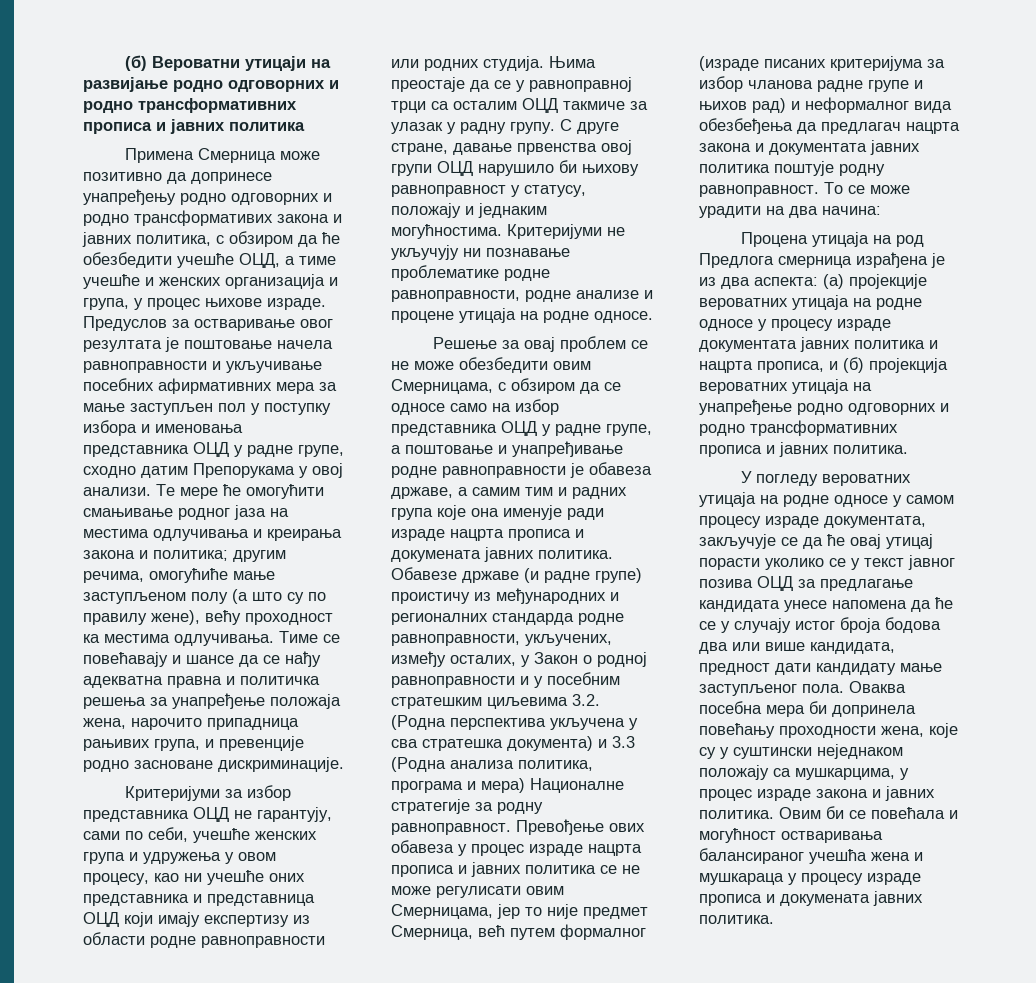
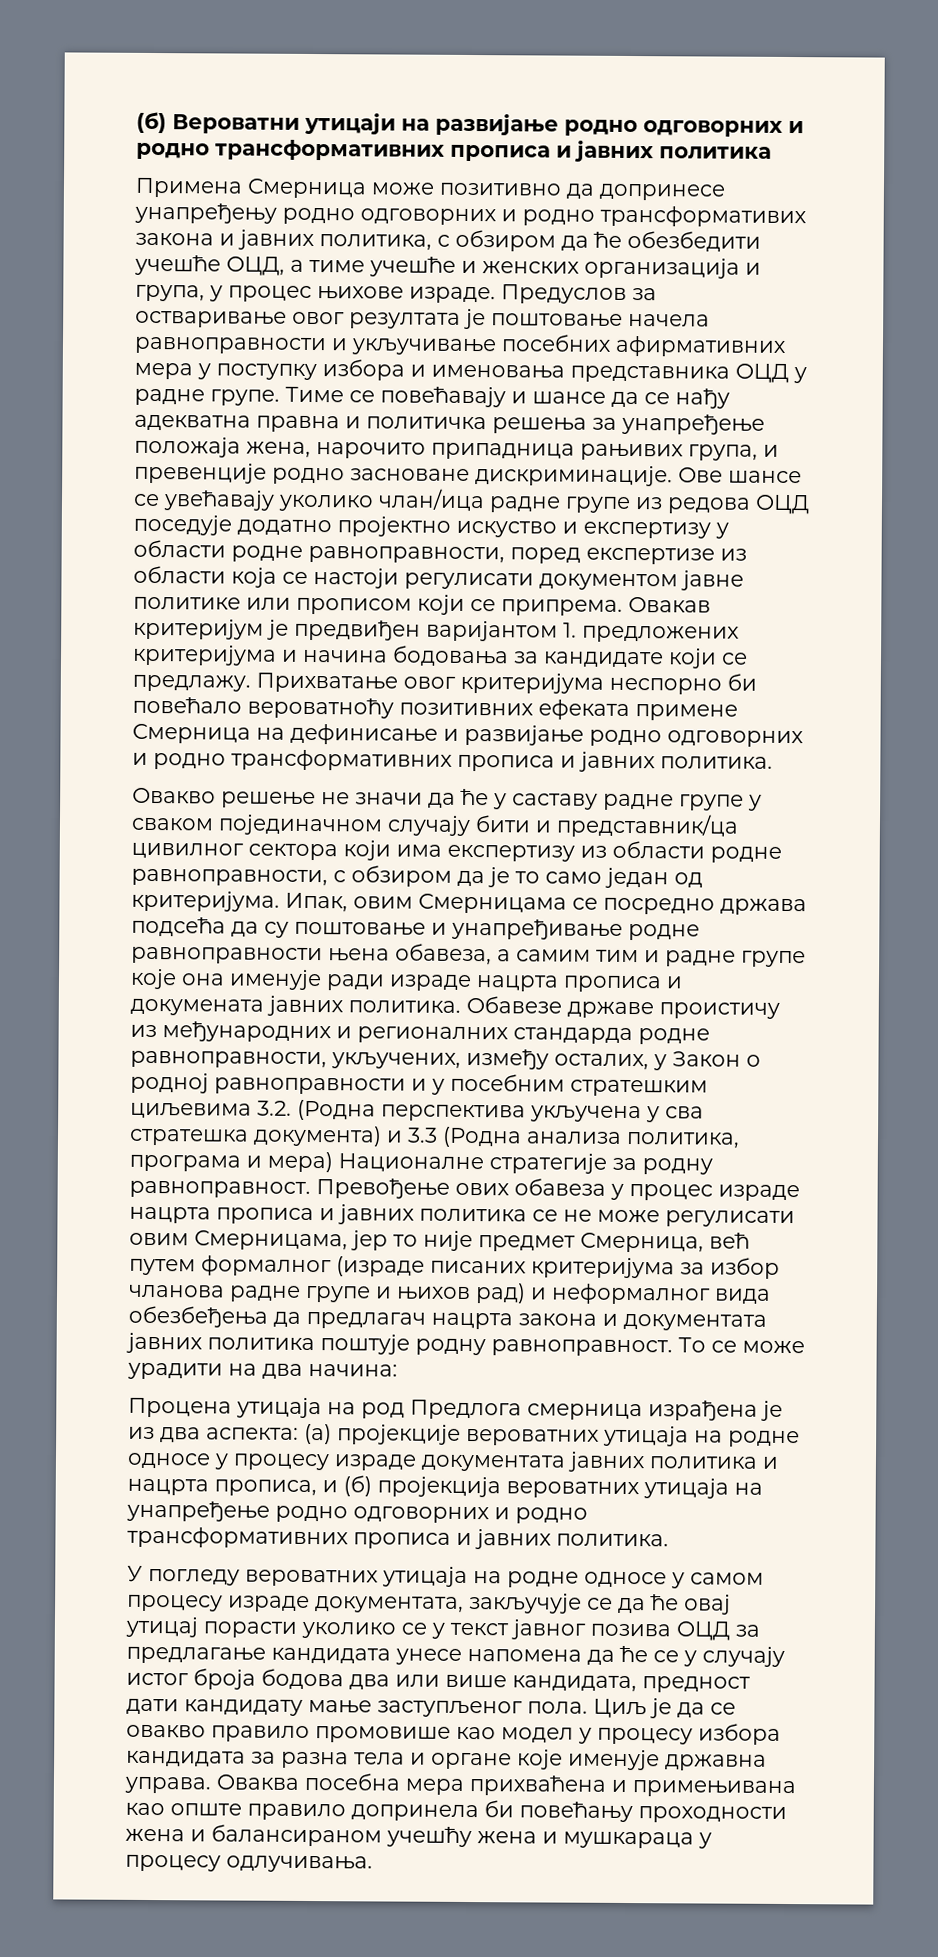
[319,382,337,391] [83,403,246,415] за мање заступљен пол -> (193, 371) none
[298,445,344,457] [83,463,343,478] [83,484,324,499] [83,505,289,520] [83,529,342,541] [83,550,286,562] [83,568,275,583] [83,589,326,604] [83,610,333,625] [83,634,274,646] групе, сходно датим Препорукама у овој анализи. Те мере ће омогућити смањивање родног јаза на местима одлучивања и креирања закона и политика; другим речима, омогућиће мање заступљеном полу (а што су по правилу жене), већу проходност ка местима одлучивања. -> [210,389,280,406] групе.
[125,785,292,801] [83,807,332,822] [83,827,317,843] [83,852,276,864] [83,870,305,885] [83,894,315,906] [83,912,310,927] [83,932,325,948] [391,56,596,71] [391,77,632,92] [391,98,648,113] [391,119,619,134] [391,140,632,155] [391,160,639,176] [391,185,586,197] [391,203,547,218] [391,224,625,239] [391,245,570,260] [391,265,550,281] [391,290,653,302] [391,308,653,323] [433,336,649,352] [391,357,591,373] [391,378,621,394] [391,399,559,415] [391,421,652,436] [391,445,401,454] // Критеријуми за избор представника ОЦД не гарантују, сами по себи, учешће женских група и удружења у овом процесу, као ни учешће оних представника и представница ОЦД који имају експертизу из области родне равноправности или родних студија. Њима преостаје да се у равноправној трци са осталим ОЦД такмиче за улазак у радну групу. С друге стране, давање првенства овој групи ОЦД нарушило би њихову равноправност у статусу, положају и једнаким могућностима. Критеријуми не укључују ни познавање проблематике родне равноправности, родне анализе и процене утицаја на родне односе. // Решење за овај проблем се не може обезбедити овим Смерницама, с обзиром да се односе само на избор представника ОЦД у радне групе, а -> [678,467,802,484] [133,488,810,515] [133,514,729,539] [133,539,747,565] [133,565,744,591] [133,594,711,616] [133,618,739,643] [132,644,748,669] [132,672,757,695] [132,696,738,721] [132,723,803,748] [132,749,773,773] [132,787,762,811] [131,813,739,838] [131,840,782,863] [131,865,703,889] [131,890,807,916] [131,916,289,938] Ове шансе се увећавају уколико члан/ица радне групе из редова ОЦД поседује додатно пројектно искуство и експертизу у области родне равноправности, поред експертизе из области која се настоји регулисати документом јавне политике или прописом који се припрема. Овакав критеријум је предвиђен варијантом 1. предложених критеријума и начина бодовања за кандидате који се предлажу. Прихватање овог критеријума неспорно би повећало вероватноћу позитивних ефеката примене Смерница на дефинисање и развијање родно одговорних и родно трансформативних прописа и јавних политика. // Овакво решење не значи да ће у саставу радне групе у сваком појединачном случају бити и представник/ца цивилног сектора који има експертизу из области родне равноправности, с обзиром да је то само један од критеријума. Ипак, овим Смерницама се посредно држава подсећа да су
[570,462,652,478] [391,487,453,499] је обавеза државе, -> [328,943,492,966] њена обавеза,
[572,487,627,499] [391,508,433,520] радних група -> [665,950,806,968] радне групе
[524,568,642,583] (и радне групе) -> (654, 1010) none
[849,681,906,693] [699,701,916,717] [699,723,958,738] [699,744,903,759] [699,765,909,780] [699,786,935,801] [699,806,958,819] [699,828,883,843] [699,848,867,864] Оваква посебна мера би допринела повећању проходности жена, које су у суштински неједнаком положају са мушкарцима, у процес израде закона и јавних политика. Овим би се повећала и могућност остваривања балансираног учешћа -> [593,1698,736,1719] [126,1723,781,1745] [126,1749,767,1771] [124,1772,796,1798] [125,1800,787,1824] [125,1824,472,1848] Циљ је да се овакво правило промовише као модел у процесу избора кандидата за разна тела и органе које именује државна управа. Оваква посебна мера прихваћена и примењивана као опште правило допринела би повећању проходности жена и балансираном учешћу
[867,873,921,885] [699,891,923,906] [699,915,774,924] израде прописа и докумената јавних политика. -> [226,1855,373,1873] одлучивања.

